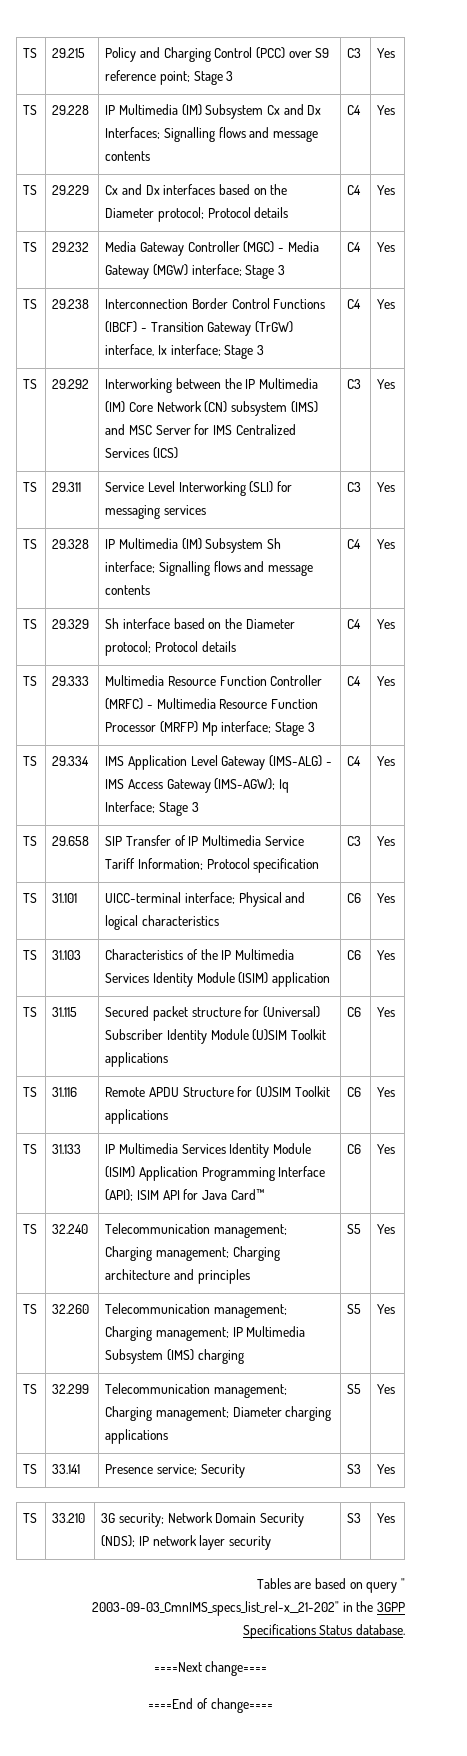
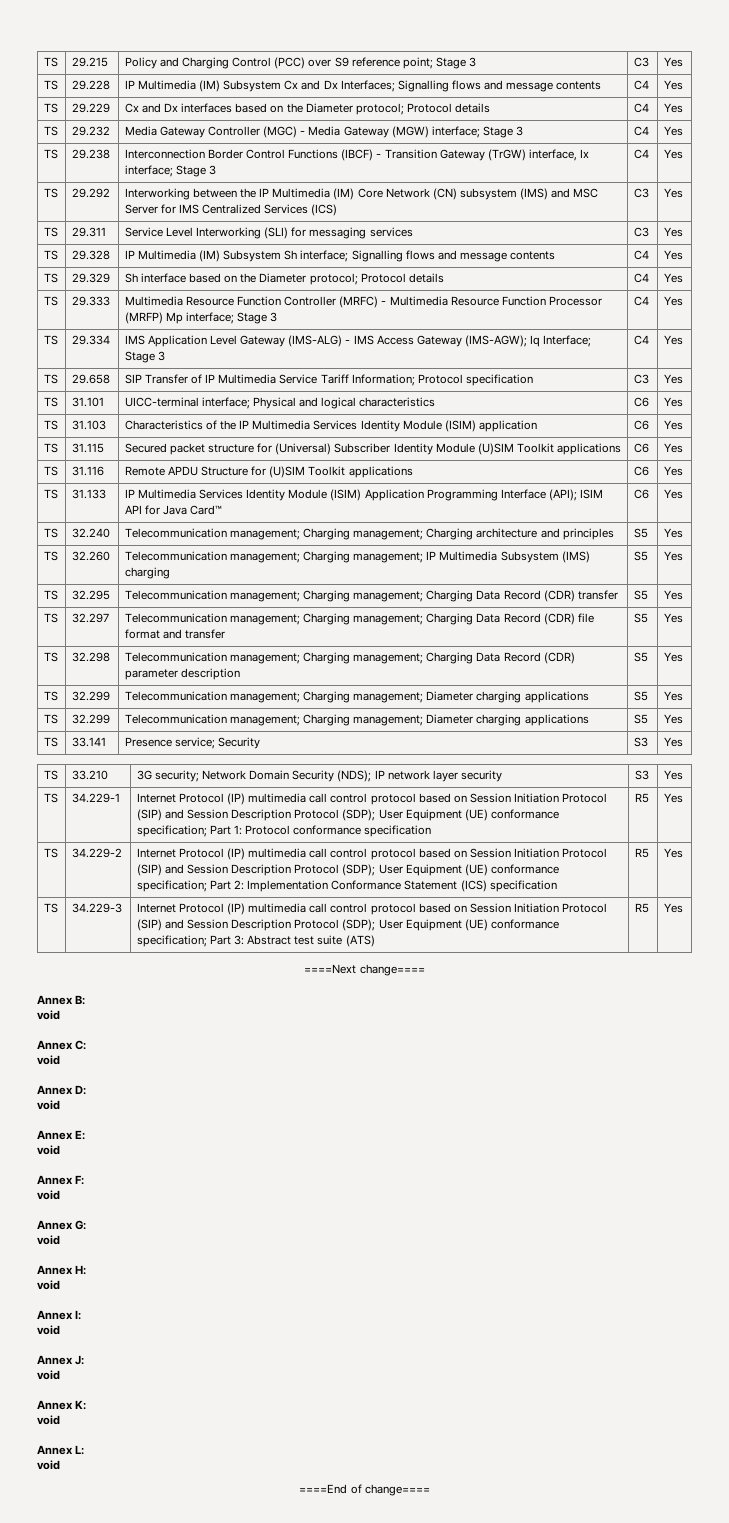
(396, 1309) none -> [43,590,58,600] [71,590,110,600] [124,590,618,602] [633,590,648,600] [663,590,683,600] [43,613,58,623] [71,613,109,623] [124,613,594,625] [124,629,226,639] [633,613,648,623] [663,613,683,623] [43,652,58,662] [71,652,110,662] [124,652,575,664] [124,668,240,680] [633,652,648,662] [663,652,683,662] [43,691,58,701] [71,691,110,701] [124,691,589,703] [633,691,648,701] [663,691,683,701] // TS | 32.295 | Telecommunication management; Charging management; Charging Data Record (CDR) transfer | S5 | Yes // TS | 32.297 | Telecommunication management; Charging management; Charging Data Record (CDR) file format and transfer | S5 | Yes // TS | 32.298 | Telecommunication management; Charging management; Charging Data Record (CDR) parameter description | S5 | Yes // TS | 32.299 | Telecommunication management; Charging management; Diameter charging applications | S5 | Yes
[256,1578,405,1593] [92,1601,405,1616] [242,1624,405,1639] [153,1661,268,1676] // Tables are based on query " 2003-09-03_CmnIMS_specs_list_rel-x__21-202" in the 3GPP Specifications Status database. // ====Next change==== -> [43,793,58,803] [71,793,120,803] [136,793,608,805] [136,809,559,821] [136,825,432,837] [634,793,649,803] [663,793,683,803] [43,848,58,858] [71,848,122,858] [136,848,608,860] [136,864,559,876] [136,880,557,892] [634,848,649,858] [663,848,683,858] [43,903,58,913] [71,903,122,913] [136,903,608,915] [136,919,559,931] [136,935,375,947] [634,903,649,913] [663,903,683,913] [304,964,425,976] [37,995,86,1005] [37,1010,60,1020] [37,1040,87,1050] [37,1055,60,1065] [37,1085,87,1095] [37,1100,60,1110] [37,1130,86,1140] [37,1145,60,1155] [37,1175,85,1185] [37,1190,60,1200] [37,1220,87,1230] [37,1235,60,1245] [37,1265,87,1275] [37,1280,60,1290] [37,1310,82,1320] [37,1325,60,1335] [37,1355,85,1365] [37,1370,60,1380] [37,1400,87,1410] [37,1415,60,1425] [37,1445,85,1455] [37,1460,60,1470] // TS | 34.229-1 | Internet Protocol (IP) multimedia call control protocol based on Session Initiation Protocol (SIP) and Session Description Protocol (SDP); User Equipment (UE) conformance specification; Part 1: Protocol conformance specification | R5 | Yes // TS | 34.229-2 | Internet Protocol (IP) multimedia call control protocol based on Session Initiation Protocol (SIP) and Session Description Protocol (SDP); User Equipment (UE) conformance specification; Part 2: Implementation Conformance Statement (ICS) specification | R5 | Yes // TS | 34.229-3 | Internet Protocol (IP) multimedia call control protocol based on Session Initiation Protocol (SIP) and Session Description Protocol (SDP); User Equipment (UE) conformance specification; Part 3: Abstract test suite (ATS) | R5 | Yes // ====Next change==== // Annex B: // void // Annex C: // void // Annex D: // void // Annex E: // void // Annex F: // void // Annex G: // void // Annex H: // void // Annex I: // void // Annex J: // void // Annex K: // void // Annex L: // void

